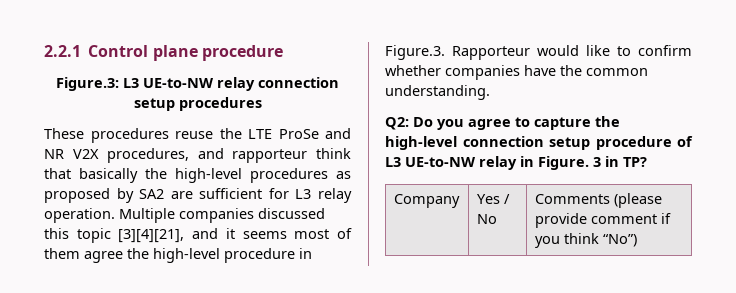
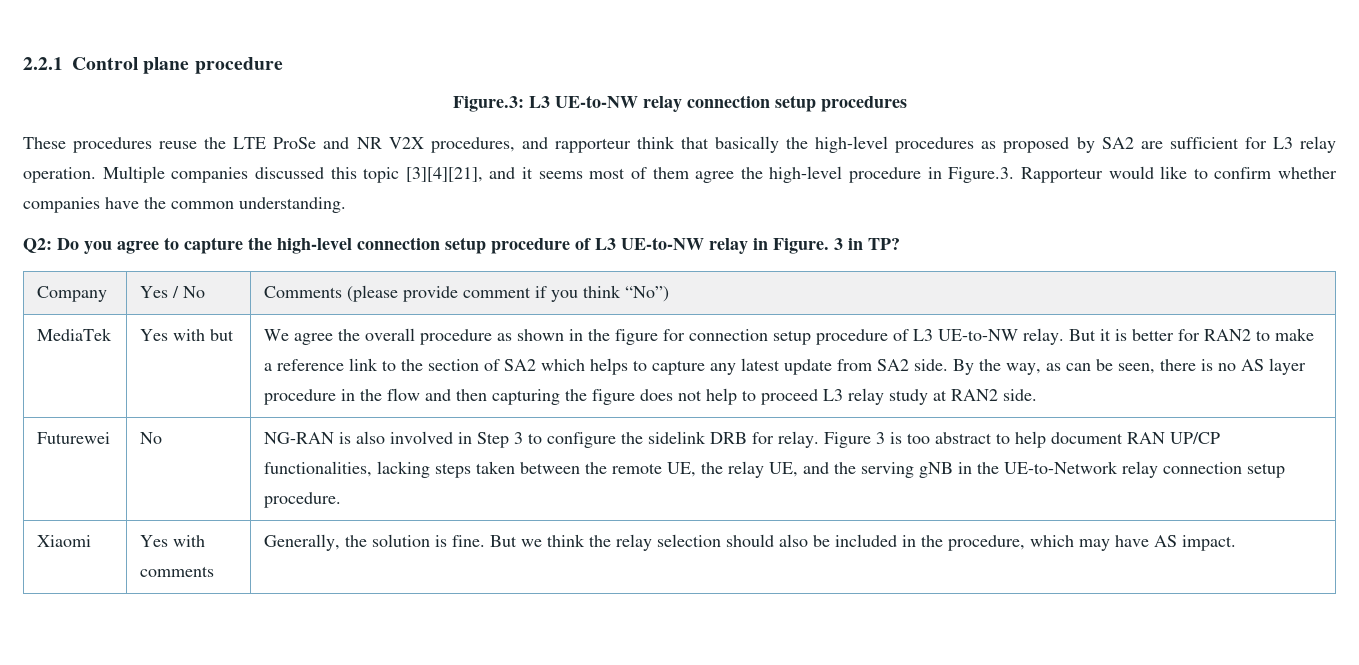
(637, 240) none -> [37,328,113,341] [140,329,235,341] [264,328,1315,345] [264,358,1307,375] [264,388,1038,405] [37,432,111,444] [140,432,163,444] [264,431,1221,448] [264,461,1286,478] [264,492,342,508] [37,535,92,547] [140,535,206,547] [140,566,215,577] [264,534,1237,551] // MediaTek | Yes with but | We agree the overall procedure as shown in the figure for connection setup procedure of L3 UE-to-NW relay. But it is better for RAN2 to make a reference link to the section of SA2 which helps to capture any latest update from SA2 side. By the way, as can be seen, there is no AS layer procedure in the flow and then capturing the figure does not help to proceed L3 relay study at RAN2 side. // Futurewei | No | NG-RAN is also involved in Step 3 to configure the sidelink DRB for relay. Figure 3 is too abstract to help document RAN UP/CP functionalities, lacking steps taken between the remote UE, the relay UE, and the serving gNB in the UE-to-Network relay connection setup procedure. // Xiaomi | Yes with comments | Generally, the solution is fine. But we think the relay selection should also be included in the procedure, which may have AS impact.

